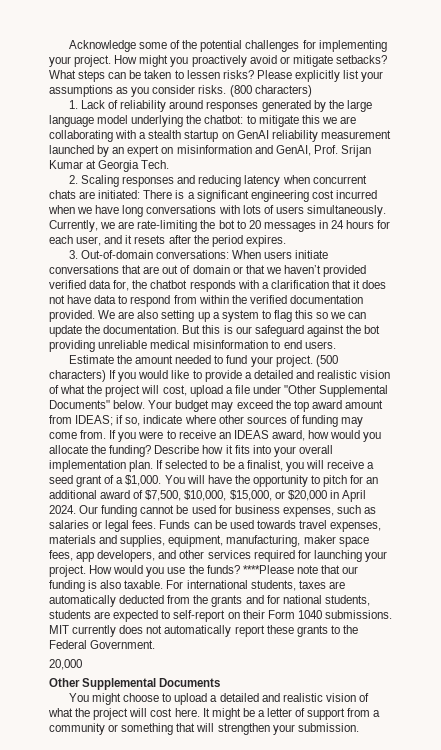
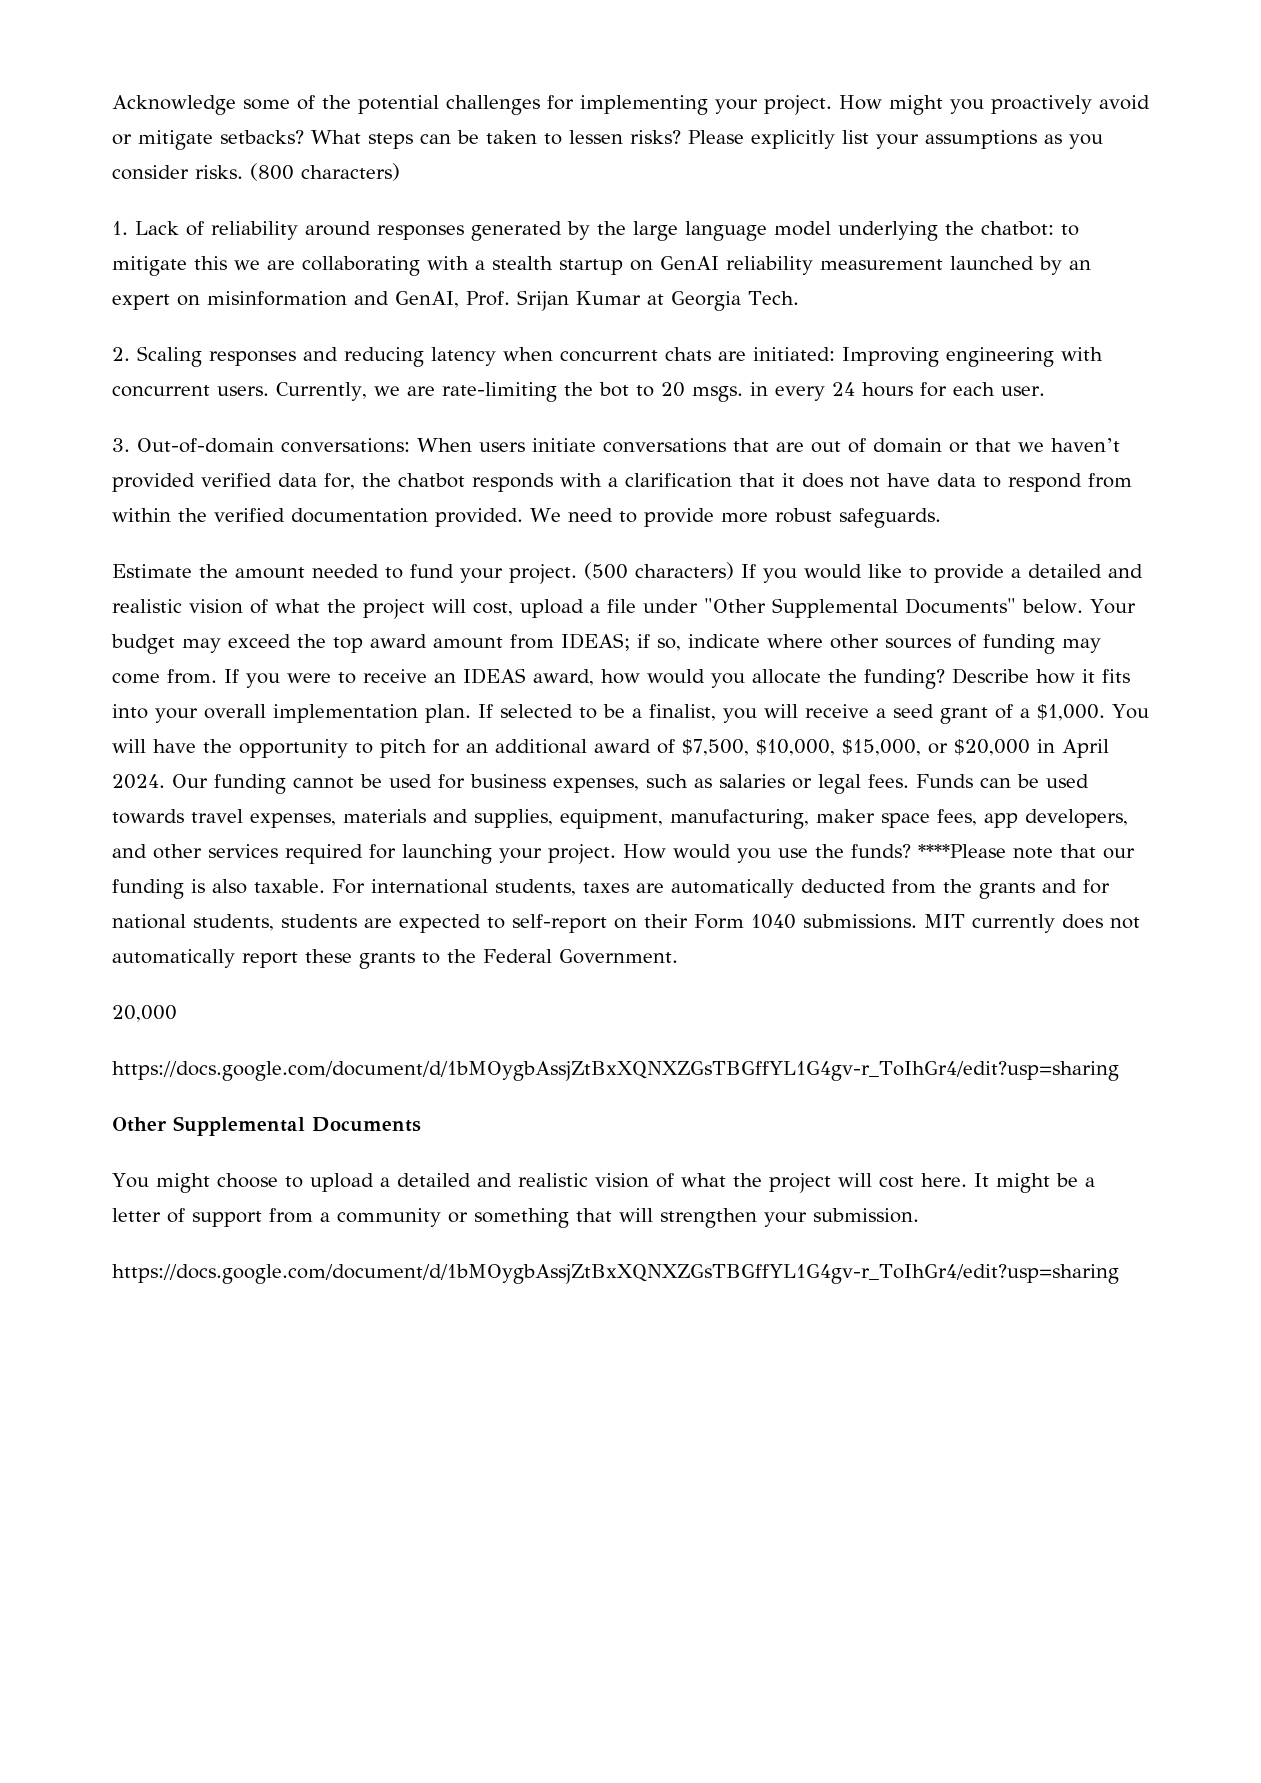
[143,190,377,202] [48,205,386,217] There is a significant engineering cost incurred when we have long conversations with lots of users simultaneously. -> [842,347,1103,367] [112,385,269,397] Improving engineering with concurrent users.
[263,220,328,232] messages in -> [691,382,825,402] msgs. in every
[76,235,286,247] user, and it resets after the period expires. -> [1000,386,1045,396] user.
[118,310,367,322] [49,325,381,337] [49,340,336,352] are also setting up a system to flag this so we can update the documentation. But this is our safeguard against the bot providing unreliable medical misinformation to end users. -> [567,508,941,528] need to provide more robust safeguards.
(82, 664) none -> [112,1061,1119,1081] // https://docs.google.com/document/d/1bMOygbAssjZtBxXQNXZGsTBGffYL1G4gv-r_ToIhGr4/edit?usp=sharing
(359, 727) none -> [112,1264,1119,1284] // https://docs.google.com/document/d/1bMOygbAssjZtBxXQNXZGsTBGffYL1G4gv-r_ToIhGr4/edit?usp=sharing

